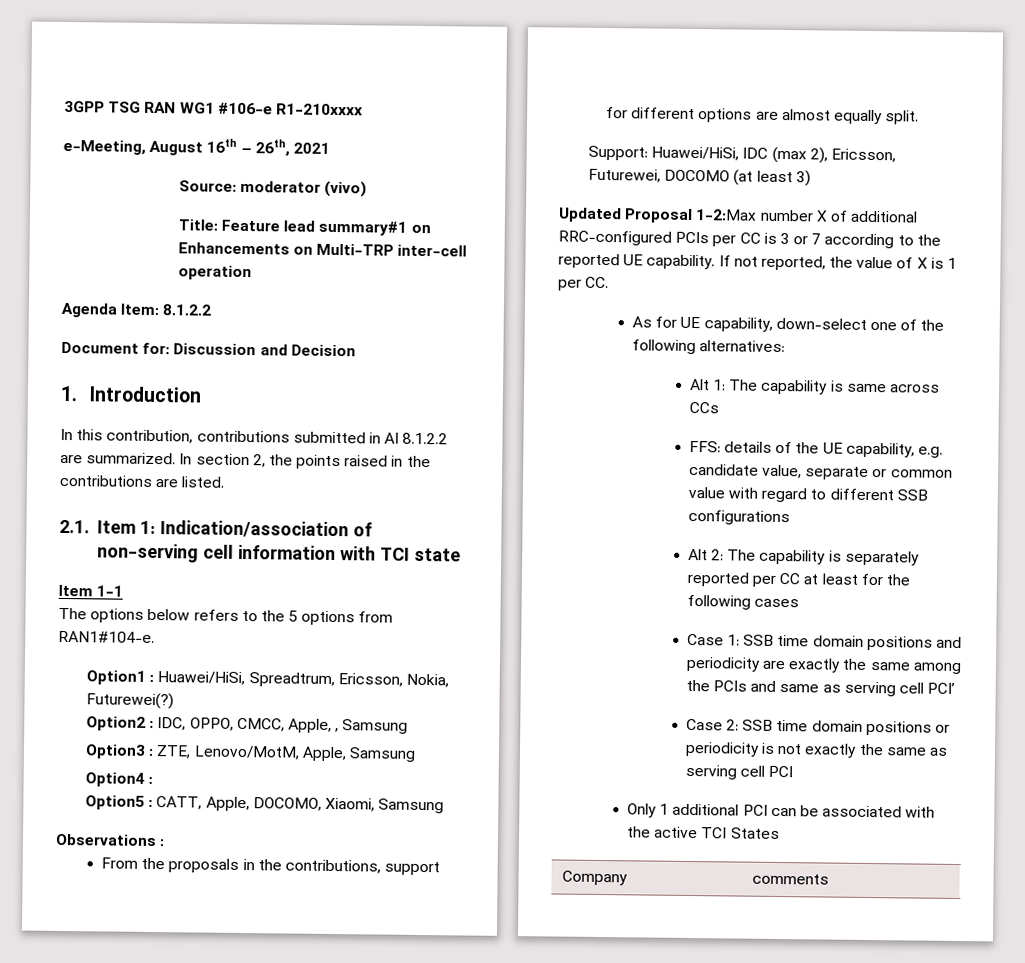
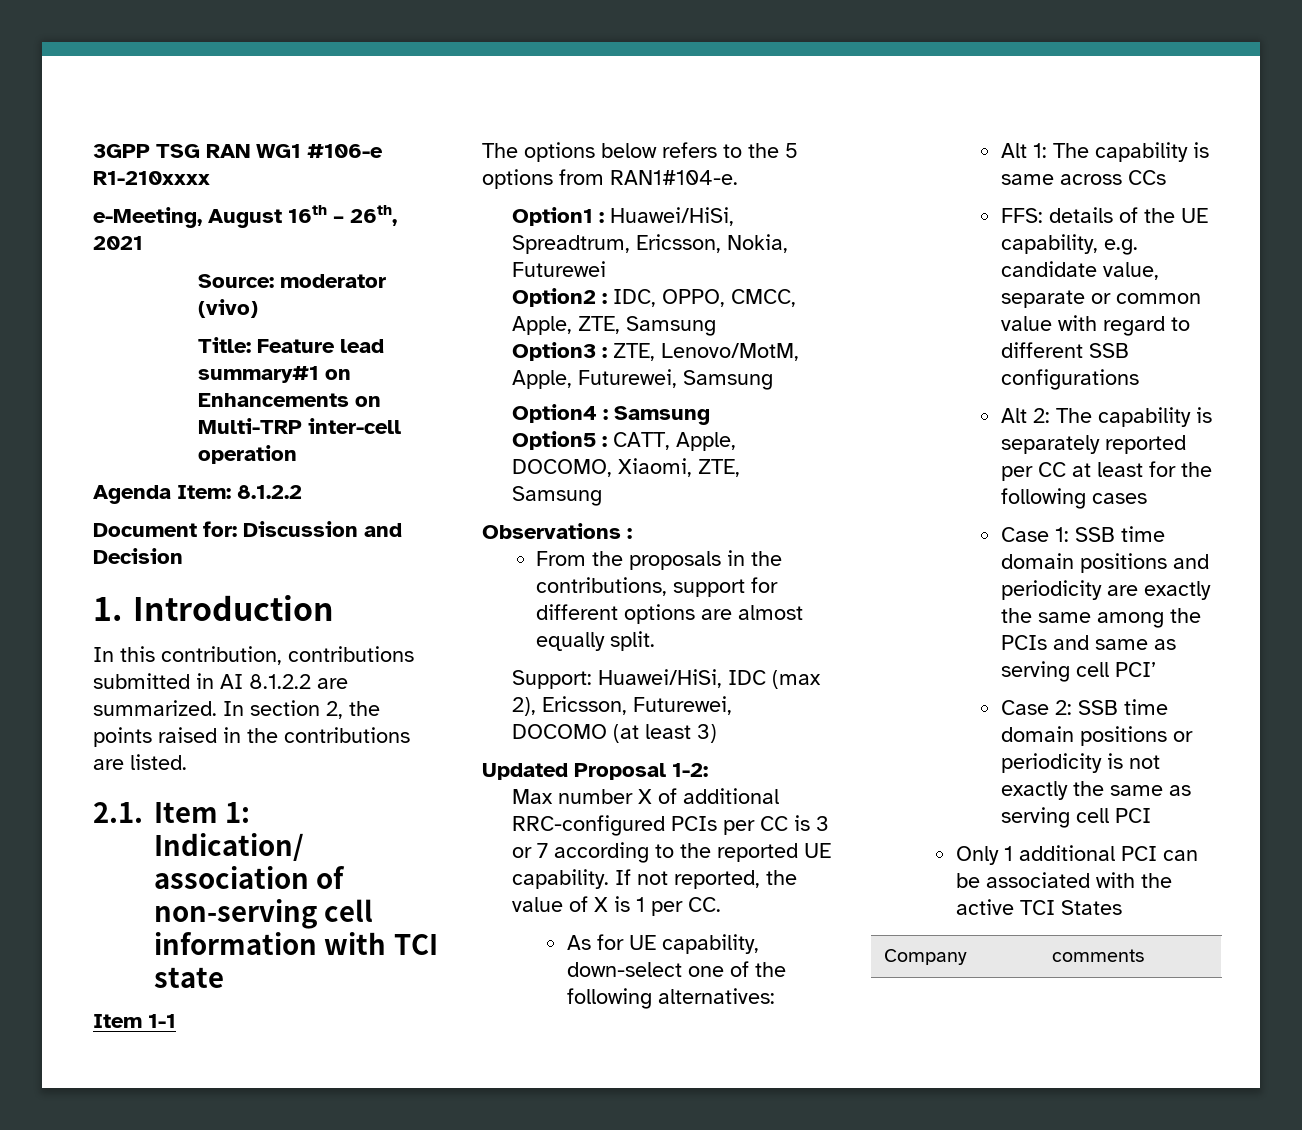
[85,692,174,710] Futurewei(?) -> [512,261,607,277] Futurewei
[334,728,340,733] , -> [578,316,621,334] ZTE,
(347, 754) none -> [578,369,678,388] Futurewei,
(154, 780) none -> [614,406,711,425] Samsung
(375, 804) none -> [698,459,741,477] ZTE,
[695,209,758,221] 1-2:Max -> [672,763,708,777] [512,789,554,804] 1-2: // Max

